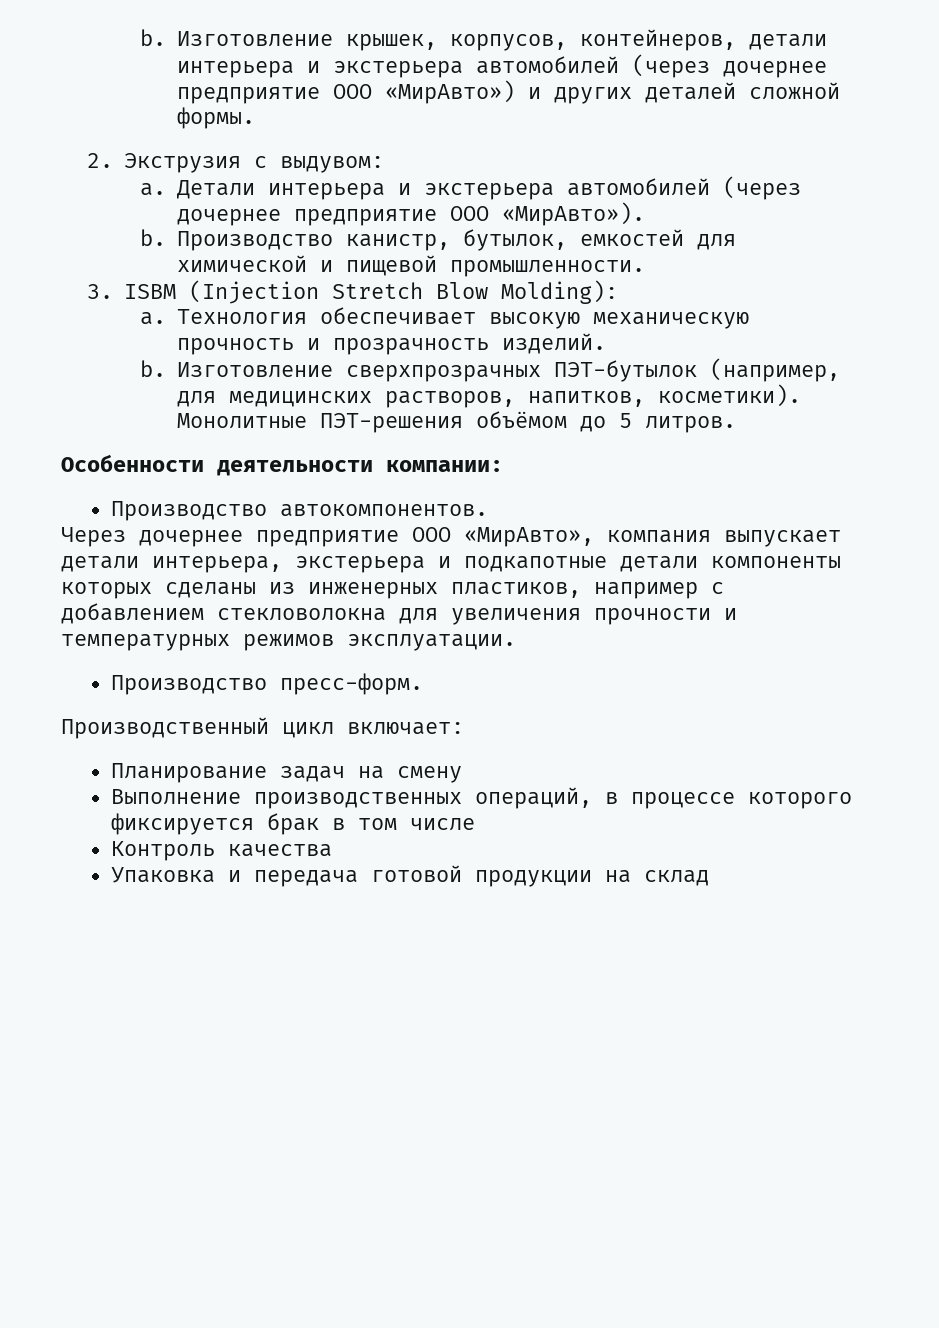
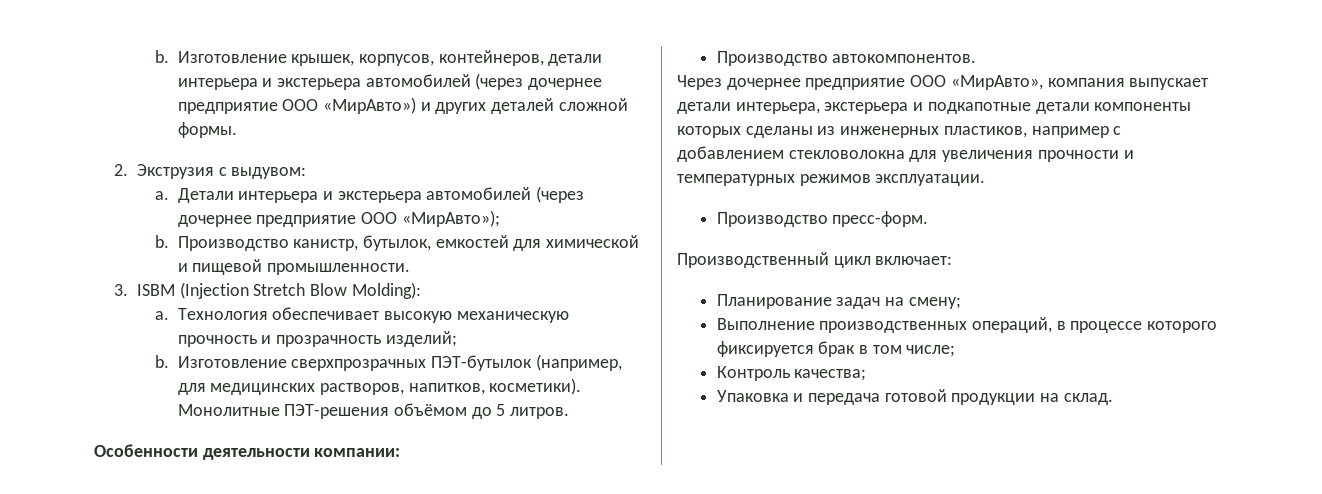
[501,202,645,226] «МирАвто»). -> [401,210,500,227] «МирАвто»);
[501,333,606,354] изделий. -> [385,331,457,347] изделий;
[397,766,463,783] смену -> [908,297,961,309] смену;
[410,818,476,831] числе -> [906,345,956,357] числе;
[228,844,333,857] качества -> [794,369,867,381] качества;
[644,870,710,886] склад -> [1063,393,1113,405] склад.

